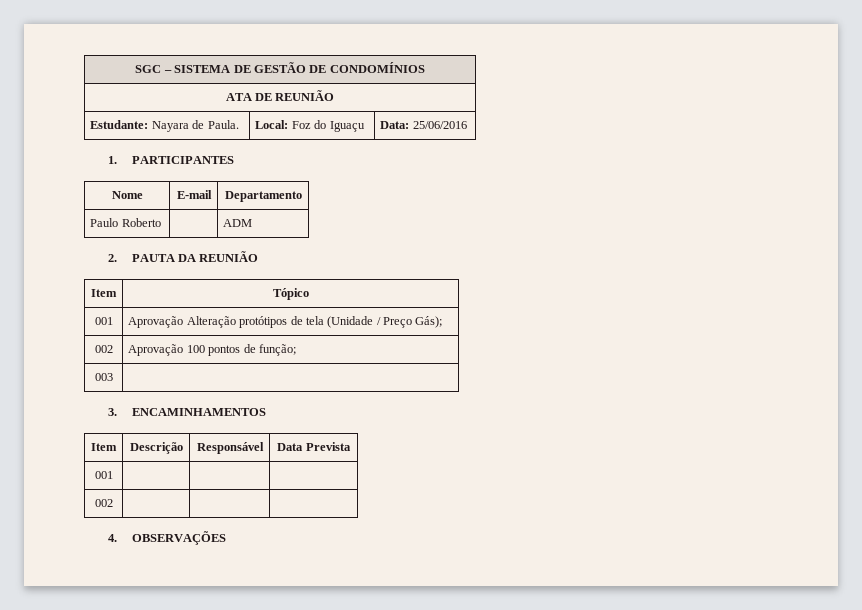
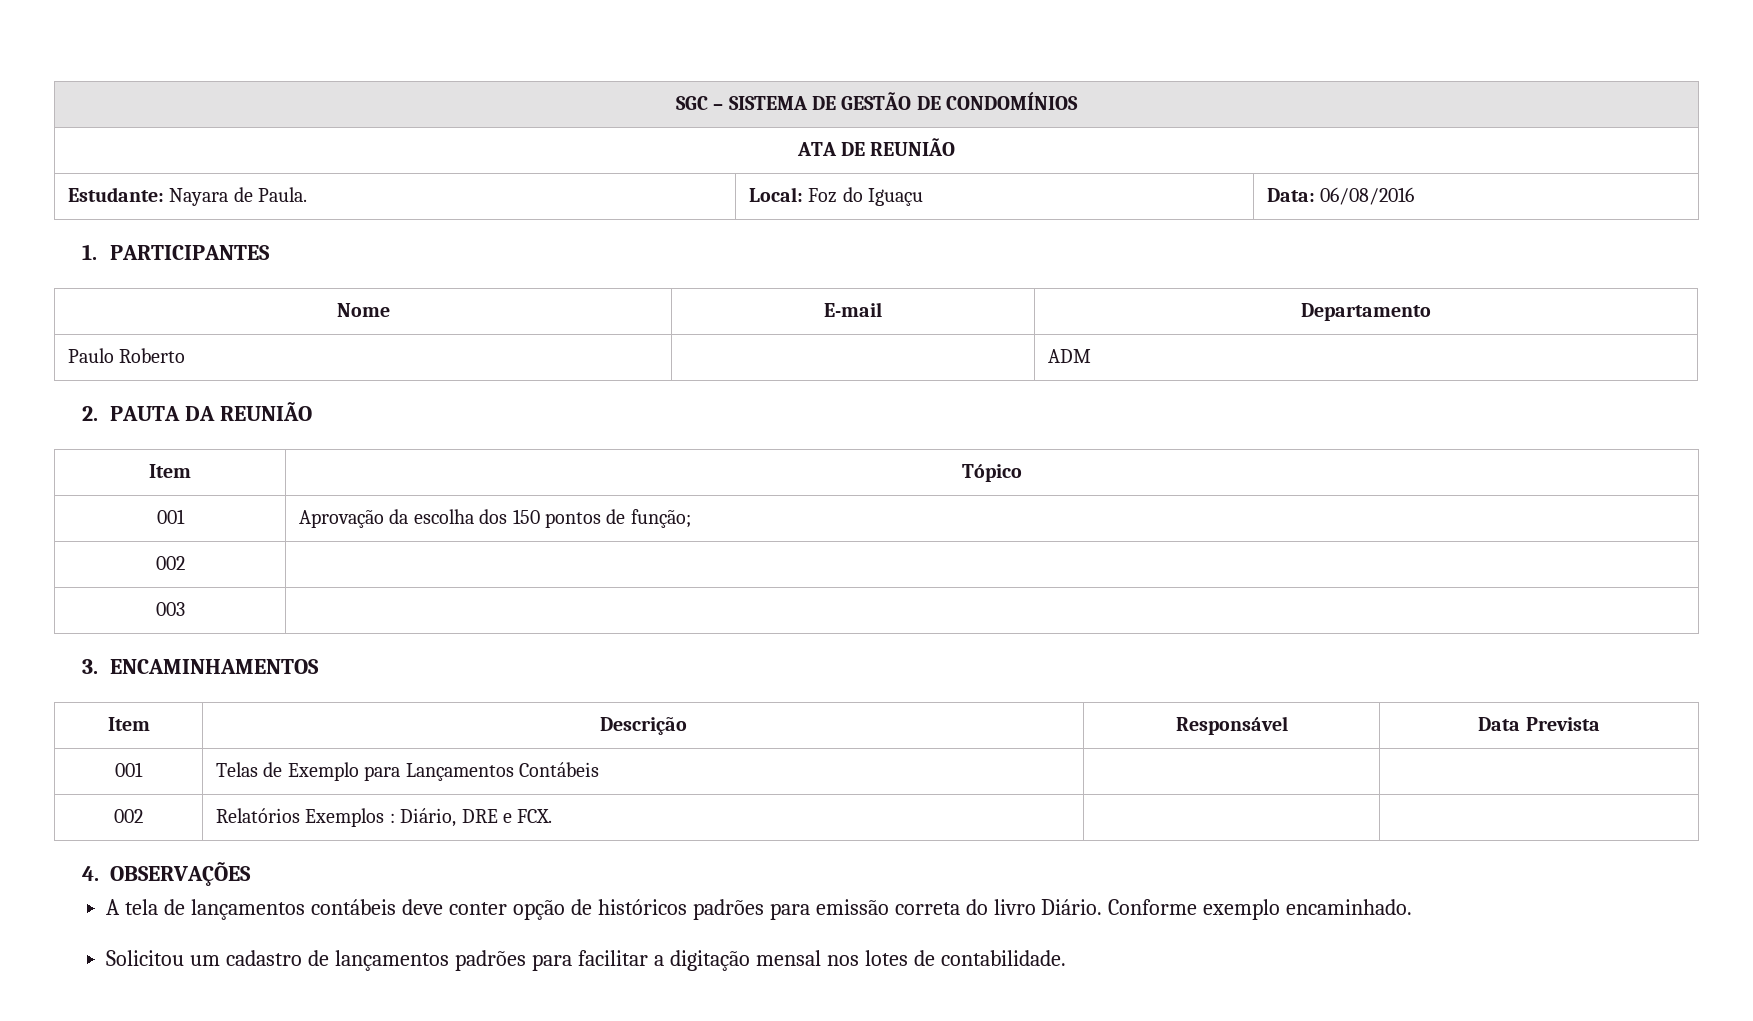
[412,121,467,129] 25/06/2016 -> [1320,187,1415,205] 06/08/2016
[186,316,443,328] [94,345,113,353] [128,344,296,356] Alteração protótipos de tela (Unidade / Preço Gás); // 002 | Aprovação 100 pontos de função; -> [389,509,691,528] [155,556,185,570] da escolha dos 150 pontos de função; // 002 |
[94,499,113,507] [107,531,226,545] | | // 002 | | | // 4. OBSERVAÇÕES -> [215,762,599,781] [114,809,143,823] [215,808,553,827] [82,862,252,886] [106,899,1413,920] [106,950,1066,971] Telas de Exemplo para Lançamentos Contábeis | | // 002 | Relatórios Exemplos : Diário, DRE e FCX. | | // 4. OBSERVAÇÕES // A tela de lançamentos contábeis deve conter opção de históricos padrões para emissão correta do livro Diário. Conforme exemplo encaminhado. // Solicitou um cadastro de lançamentos padrões para facilitar a digitação mensal nos lotes de contabilidade.

